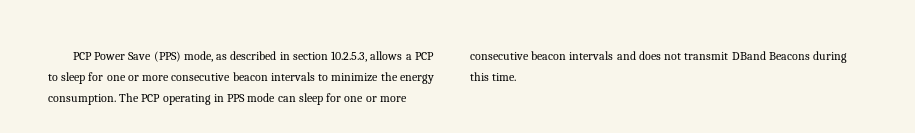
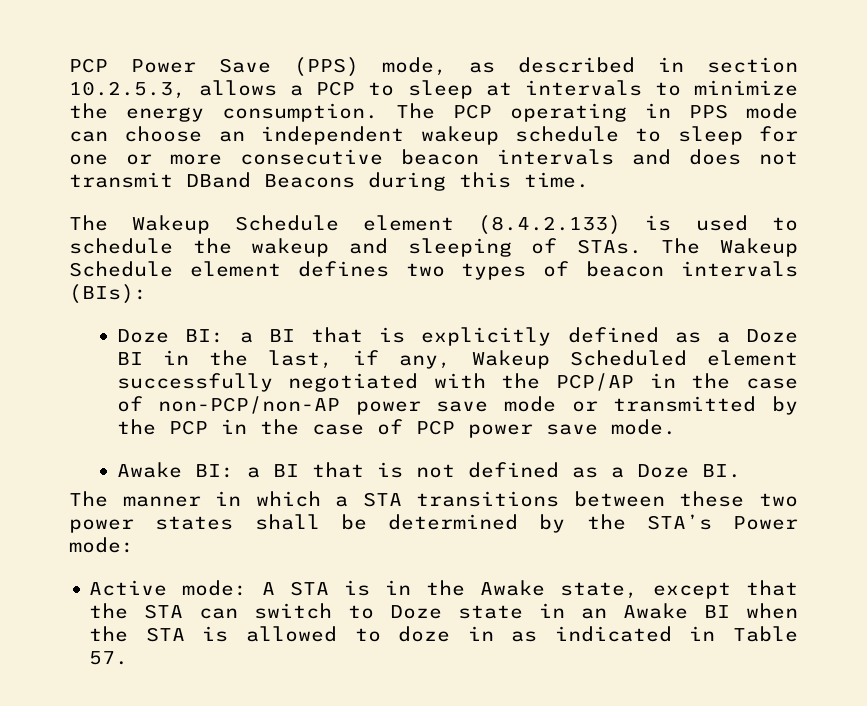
[88,72,268,81] for one or more consecutive beacon -> [485,82,512,96] at
(296, 99) none -> [124,126,662,145] choose an independent wakeup schedule to
(517, 77) none -> [69,215,799,235] [69,238,798,257] [69,261,798,280] [69,284,147,304] [116,327,798,346] [116,350,798,369] [116,373,798,392] [116,396,798,415] [116,419,676,438] [116,462,741,478] [69,491,798,507] [69,514,798,533] [69,537,134,553] [89,580,798,599] [89,603,798,619] [89,626,798,642] [89,651,129,665] // The Wakeup Schedule element (8.4.2.133) is used to schedule the wakeup and sleeping of STAs. The Wakeup Schedule element defines two types of beacon intervals (BIs): // Doze BI: a BI that is explicitly defined as a Doze BI in the last, if any, Wakeup Scheduled element successfully negotiated with the PCP/AP in the case of non-PCP/non-AP power save mode or transmitted by the PCP in the case of PCP power save mode. // Awake BI: a BI that is not defined as a Doze BI. // The manner in which a STA transitions between these two power states shall be determined by the STA’s Power mode: // Active mode: A STA is in the Awake state, except that the STA can switch to Doze state in an Awake BI when the STA is allowed to doze in as indicated in Table 57.

